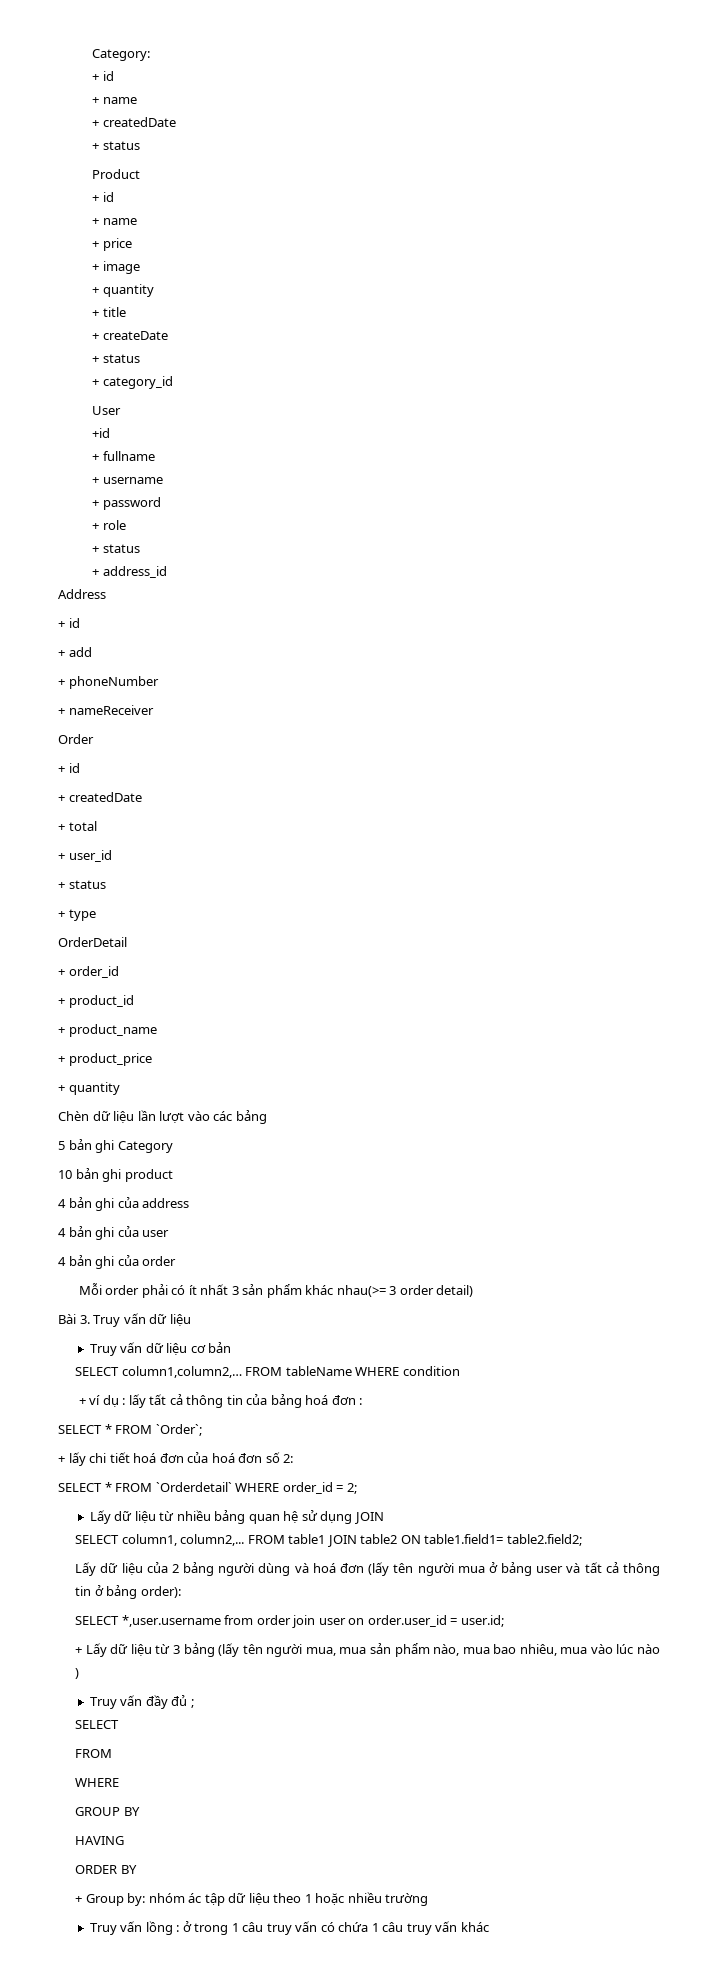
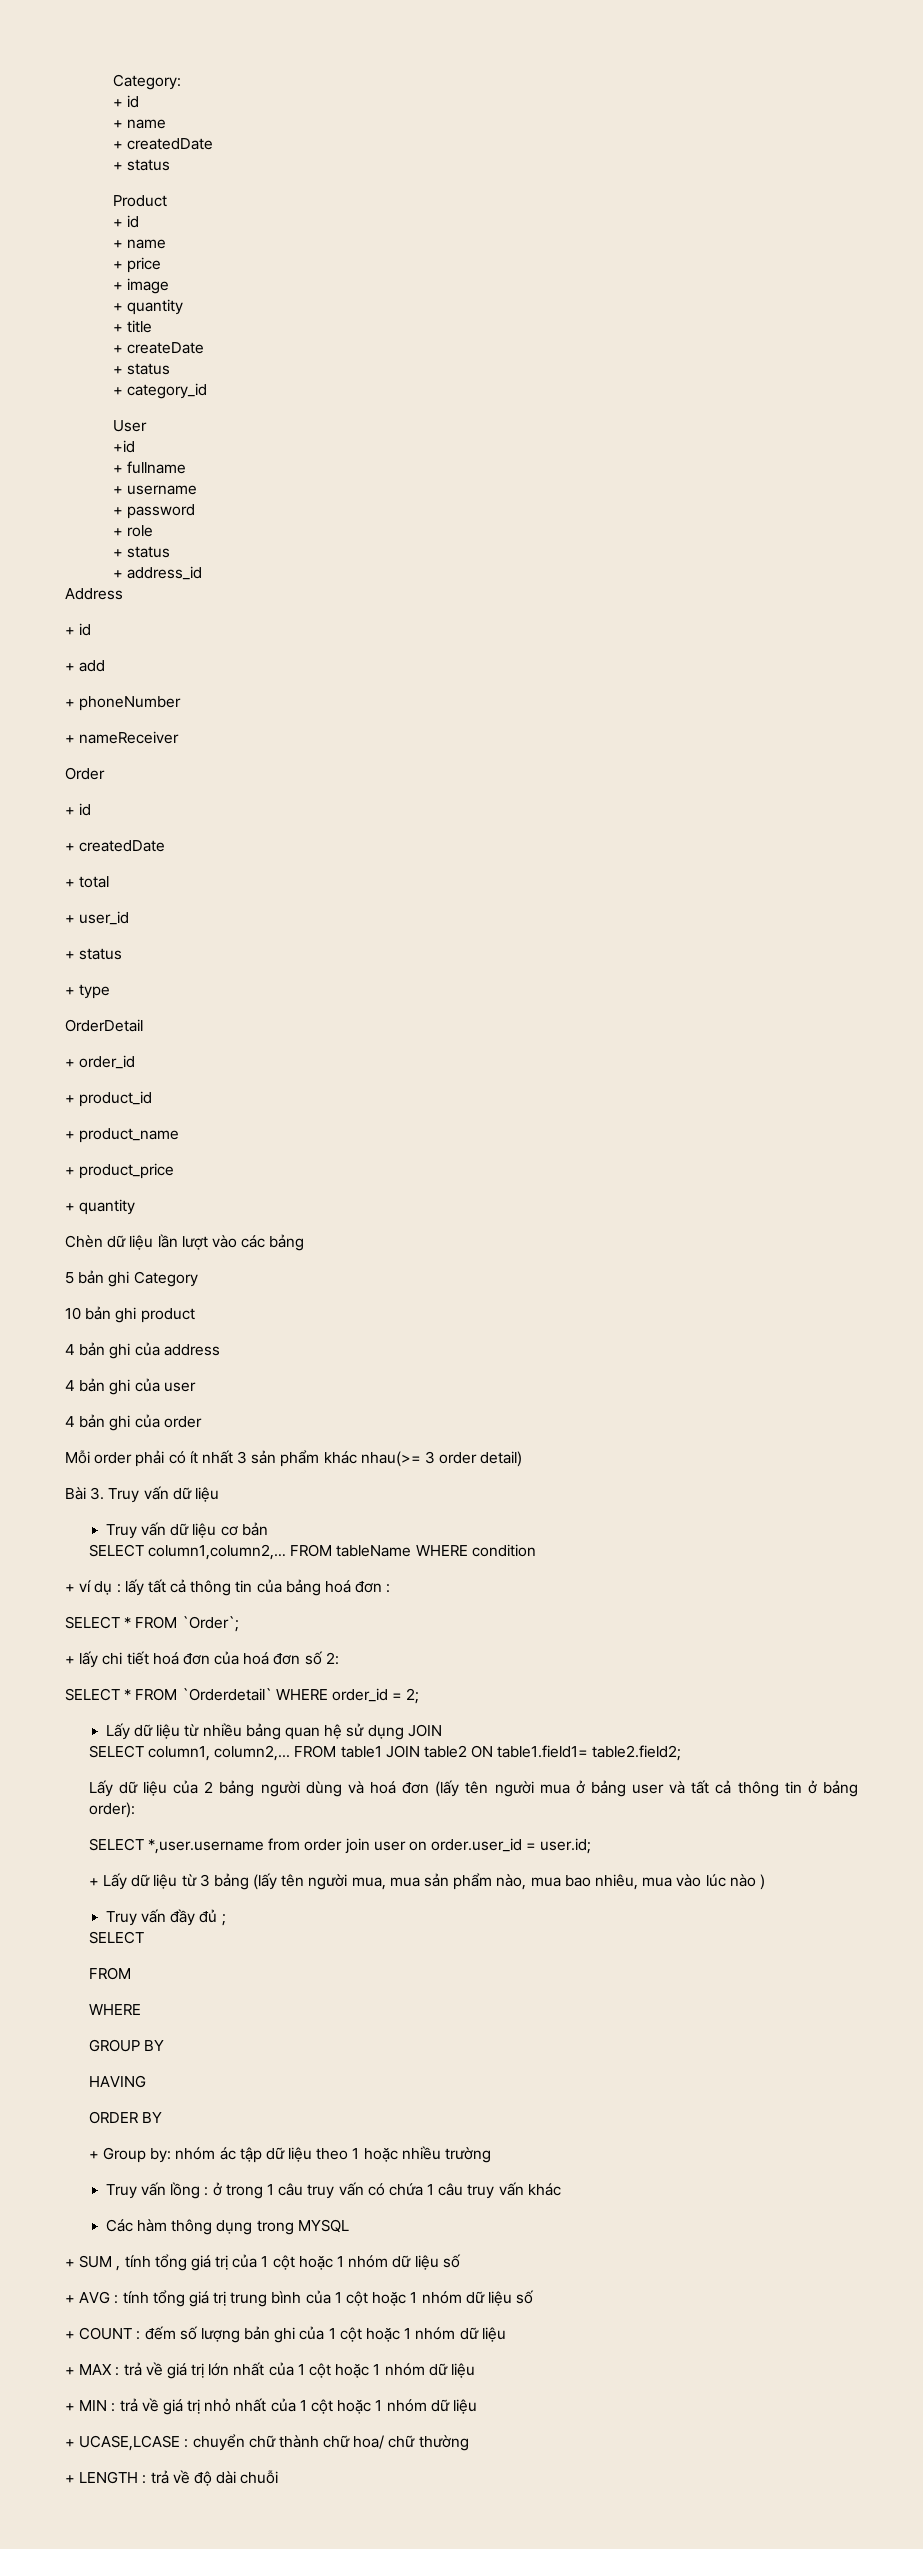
(489, 1927) none -> [105,2219,349,2235] [65,2254,461,2271] [65,2290,535,2307] [65,2326,506,2343] [65,2362,475,2379] [65,2398,477,2415] [65,2434,469,2451] [65,2470,279,2486] // Các hàm thông dụng trong MYSQL // + SUM , tính tổng giá trị của 1 cột hoặc 1 nhóm dữ liệu số // + AVG : tính tổng giá trị trung bình của 1 cột hoặc 1 nhóm dữ liệu số // + COUNT : đếm số lượng bản ghi của 1 cột hoặc 1 nhóm dữ liệu // + MAX : trả về giá trị lớn nhất của 1 cột hoặc 1 nhóm dữ liệu // + MIN : trả về giá trị nhỏ nhất của 1 cột hoặc 1 nhóm dữ liệu // + UCASE,LCASE : chuyển chữ thành chữ hoa/ chữ thường // + LENGTH : trả về độ dài chuỗi

